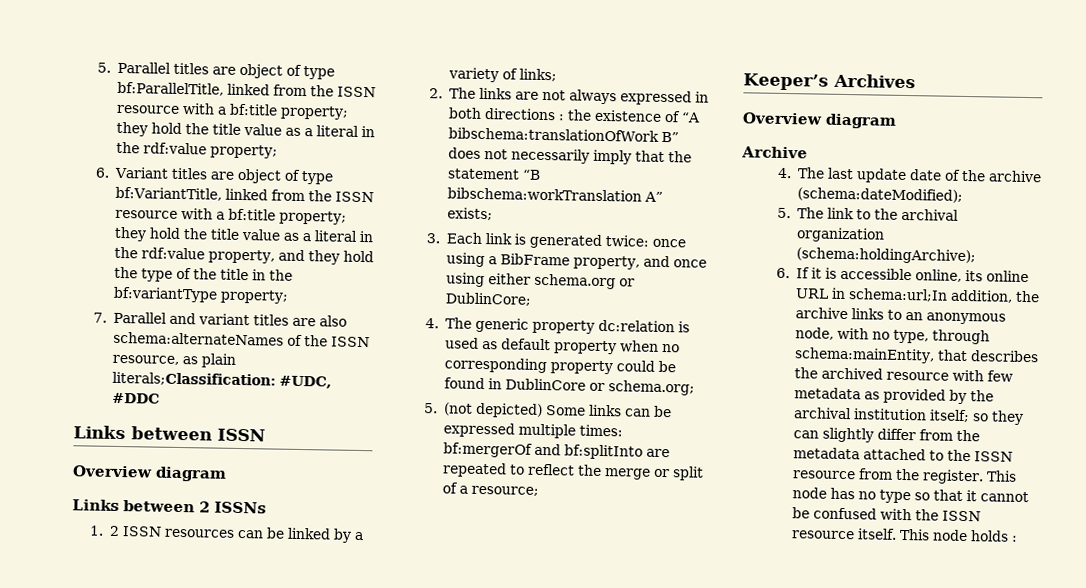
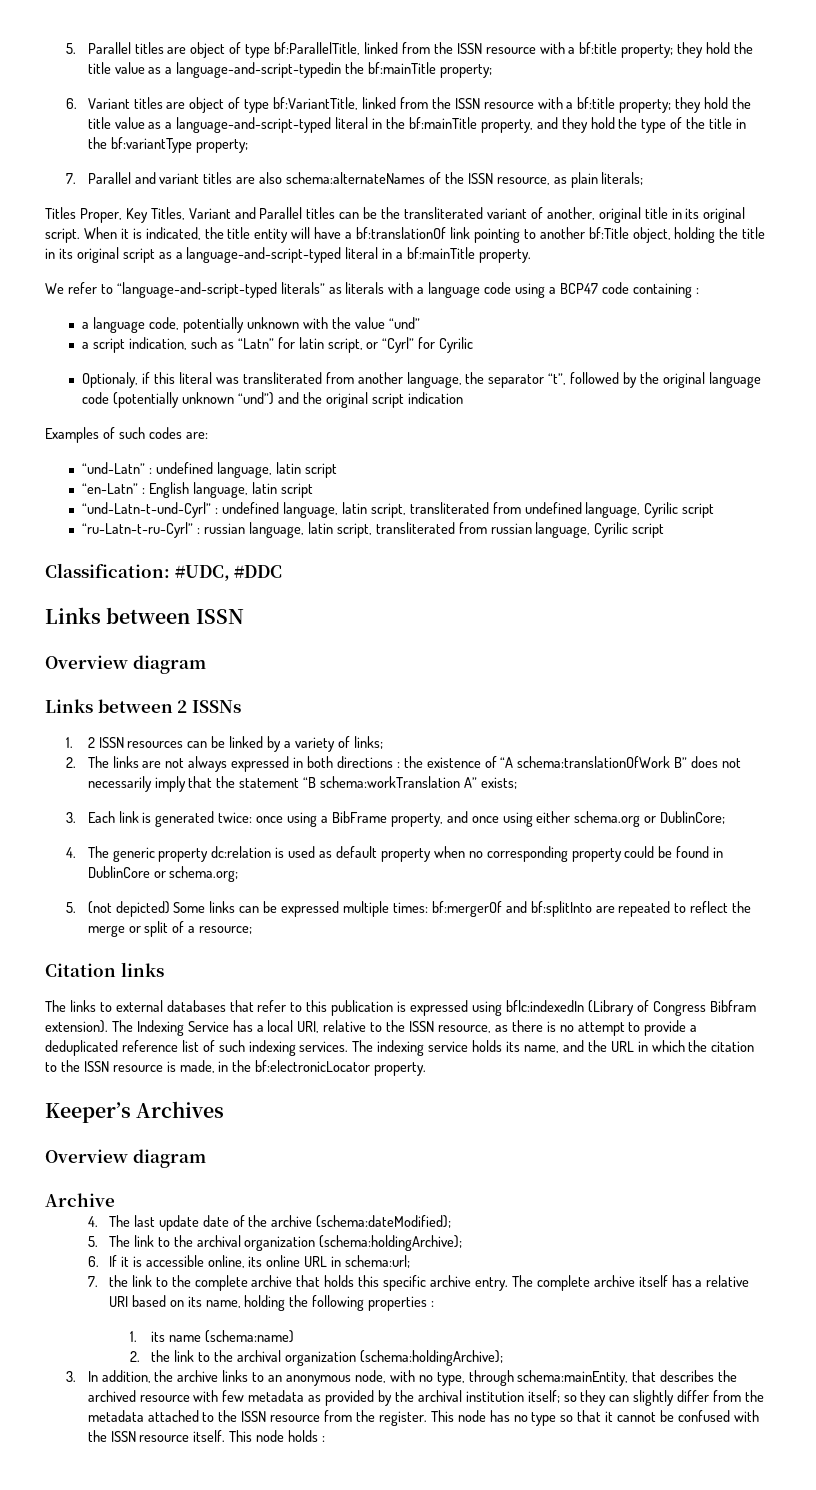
[315,125,375,138] [115,141,207,155] literal in the rdf:value -> [176,62,437,78] language-and-script-typedin the bf:mainTitle
[313,230,374,243] [113,246,205,260] literal in the rdf:value -> [176,117,477,133] language-and-script-typed literal in the bf:mainTitle
[111,371,276,387] literals;Classification: -> [601,172,644,185] [45,207,746,223] [45,227,766,243] [45,247,532,263] [45,282,699,298] [82,317,420,333] [82,337,474,353] [82,372,761,388] [82,392,463,408] [45,427,208,443] [82,462,337,478] [82,482,313,498] [82,502,715,518] [82,522,665,538] [45,563,170,578] literals; // Titles Proper, Key Titles, Variant and Parallel titles can be the transliterated variant of another, original title in its original script. When it is indicated, the title entity will have a bf:translationOf link pointing to another bf:Title object, holding the title in its original script as a language-and-script-typed literal in a bf:mainTitle property. // We refer to “language-and-script-typed literals” as literals with a language code using a BCP47 code containing : // a language code, potentially unknown with the value “und” // a script indication, such as “Latn” for latin script, or “Cyrl” for Cyrilic // Optionaly, if this literal was transliterated from another language, the separator “t”, followed by the original language code (potentially unknown “und”) and the original script indication // Examples of such codes are: // “und-Latn” : undefined language, latin script // “en-Latn” : English language, latin script // “und-Latn-t-und-Cyrl” : undefined language, latin script, transliterated from undefined language, Cyrilic script // “ru-Latn-t-ru-Cyrl” : russian language, latin script, transliterated from russian language, Cyrilic script // Classification:
[447,127,659,142] bibschema:translationOfWork -> [517,756,671,768] schema:translationOfWork
[446,187,642,202] bibschema:workTranslation -> [320,776,461,788] schema:workTranslation
(539, 490) none -> [45,962,164,977] [45,1000,756,1016] [45,1020,698,1036] [45,1040,755,1056] [45,1060,427,1076] // Citation links // The links to external databases that refer to this publication is expressed using bflc:indexedIn (Library of Congress Bibfram extension). The Indexing Service has a local URI, relative to the ISSN resource, as there is no attempt to provide a deduplicated reference list of such indexing services. The indexing service holds its name, and the URL in which the citation to the ISSN resource is made, in the bf:electronicLocator property.
[847,288,948,302] schema:url;In -> [345,1255,411,1268] [87,1275,750,1291] [108,1295,435,1311] [130,1330,295,1343] [130,1350,503,1366] [66,1371,98,1382] schema:url; // 7. the link to the complete archive that holds this specific archive entry. The complete archive itself has a relative URI based on its name, holding the following properties : // 1. its name (schema:name) // 2. the link to the archival organization (schema:holdingArchive); // 3. In

